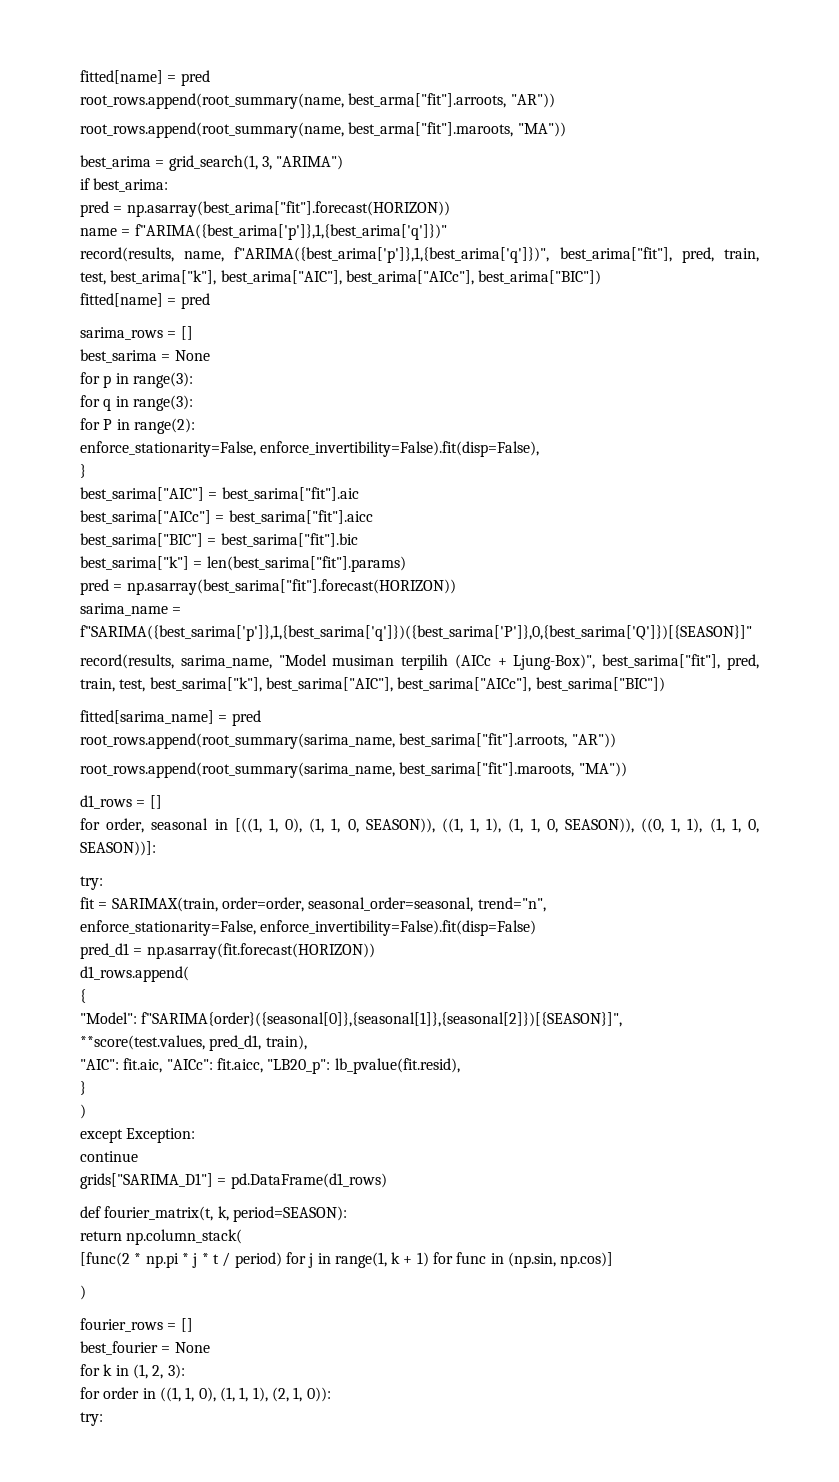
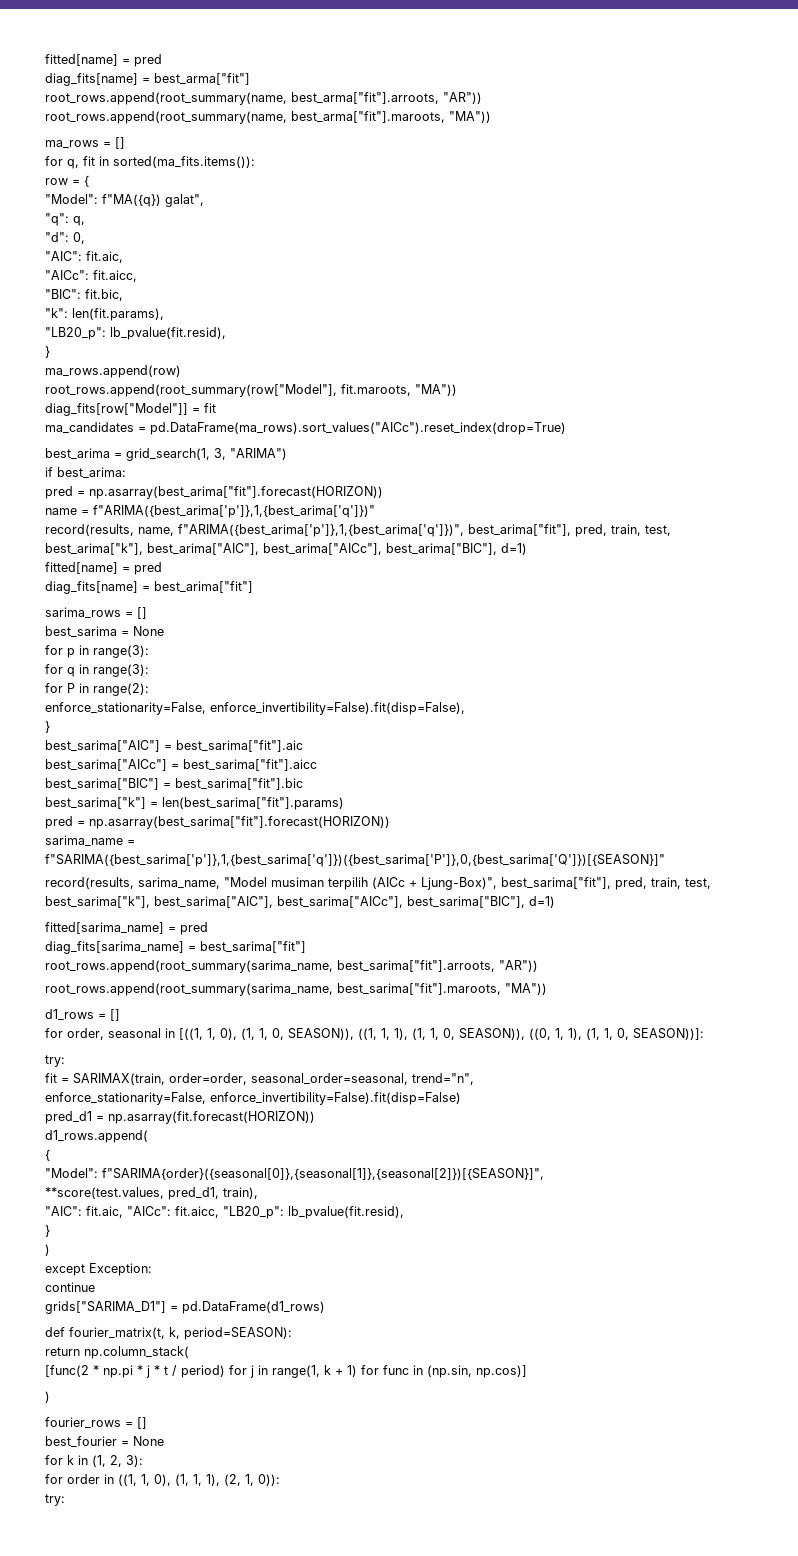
[80,70,210,86] fitted[name] = pred -> [45,54,162,67] [45,73,250,86] fitted[name] = pred // diag_fits[name] = best_arma["fit"]
(566, 129) none -> [45,137,125,149] [45,156,255,169] [45,175,89,187] [45,194,204,207] [45,213,85,226] [45,232,85,244] [45,251,123,263] [45,270,137,282] [45,289,123,301] [45,308,164,321] [45,327,226,340] [45,346,50,358] [45,365,181,378] [45,384,457,397] [45,403,216,416] [45,422,566,435] // ma_rows = [] // for q, fit in sorted(ma_fits.items()): // row = { // "Model": f"MA({q}) galat", // "q": q, // "d": 0, // "AIC": fit.aic, // "AICc": fit.aicc, // "BIC": fit.bic, // "k": len(fit.params), // "LB20_p": lb_pvalue(fit.resid), // } // ma_rows.append(row) // root_rows.append(root_summary(row["Model"], fit.maroots, "MA")) // diag_fits[row["Model"]] = fit // ma_candidates = pd.DataFrame(ma_rows).sort_values("AICc").reset_index(drop=True)
[478,270,602,285] [80,293,210,309] best_arima["BIC"]) // fitted[name] = pred -> [386,543,527,555] [45,562,162,575] [45,581,253,594] best_arima["BIC"], d=1) // fitted[name] = pred // diag_fits[name] = best_arima["fit"]
[535,677,665,692] best_sarima["BIC"]) -> [407,896,555,908] best_sarima["BIC"], d=1)
(261, 718) none -> [45,941,306,954] // diag_fits[sarima_name] = best_sarima["fit"]

